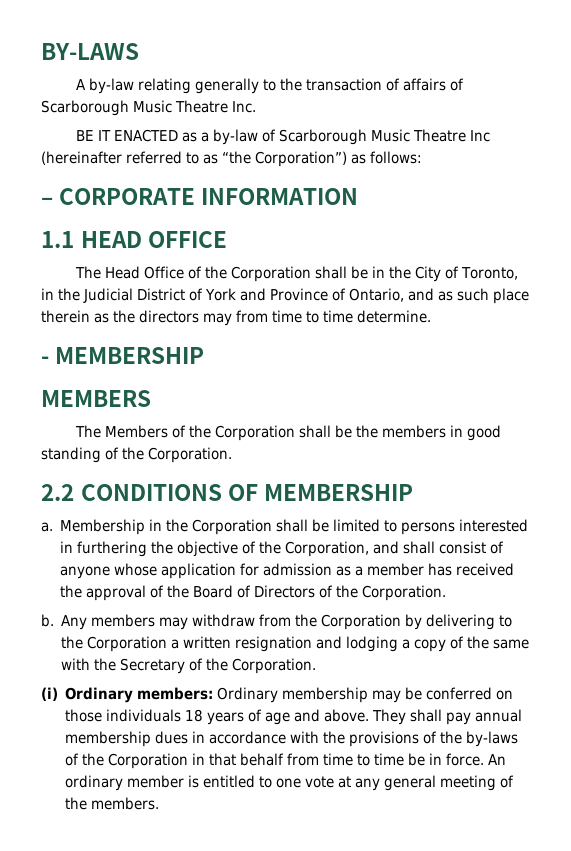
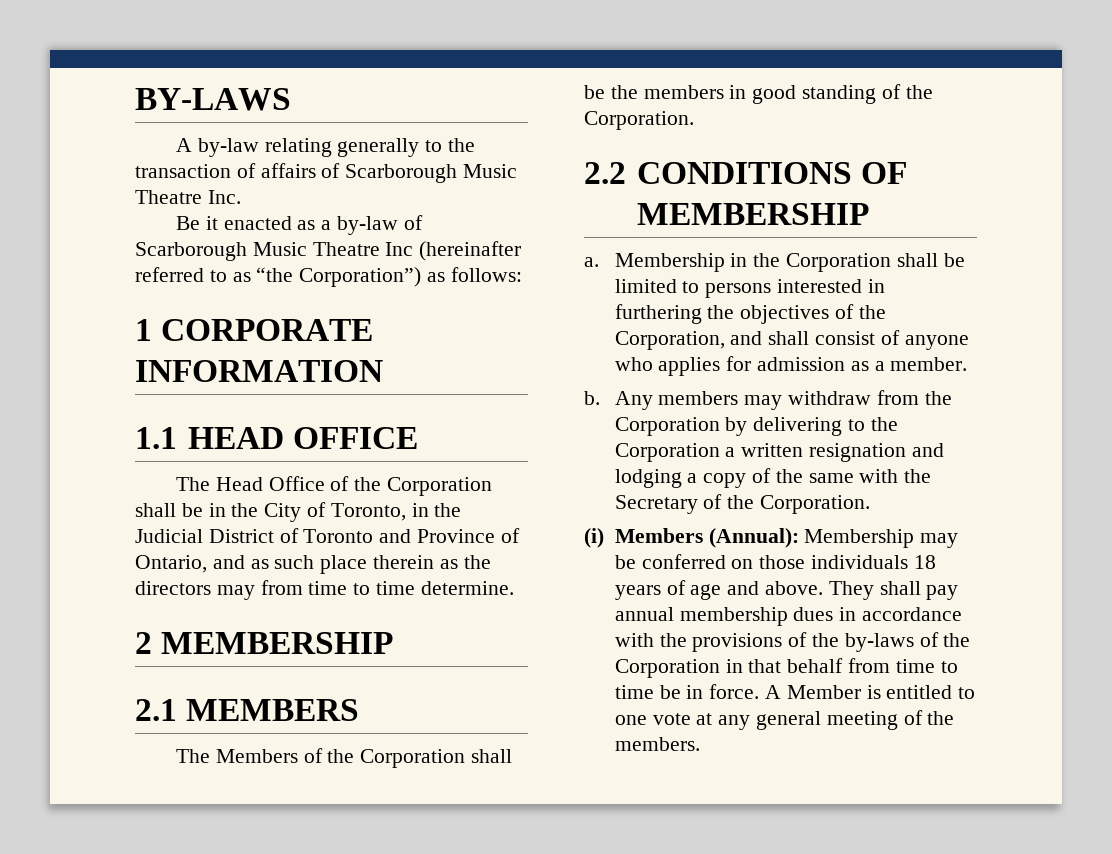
[76,129,179,142] BE IT ENACTED -> [175,216,292,230] Be it enacted
[41,197,53,205] – -> [135,319,152,341] 1
[205,288,236,301] York -> [303,529,374,543] Toronto
[41,347,205,364] - MEMBERSHIP // -> [135,632,394,654] [135,699,177,721] 2 MEMBERSHIP // 2.1
[177,541,239,557] objective -> [740,305,830,324] objectives
[114,563,237,579] whose application -> [614,357,721,376] who applies
[367,563,515,576] [60,585,447,601] member has received the approval of the Board of Directors of the Corporation. -> [890,357,968,371] member.
[65,687,369,703] Ordinary members: Ordinary membership -> [614,528,915,548] Members (Annual): Membership
[488,754,507,765] [65,775,185,791] An ordinary member -> [764,685,861,699] A Member

